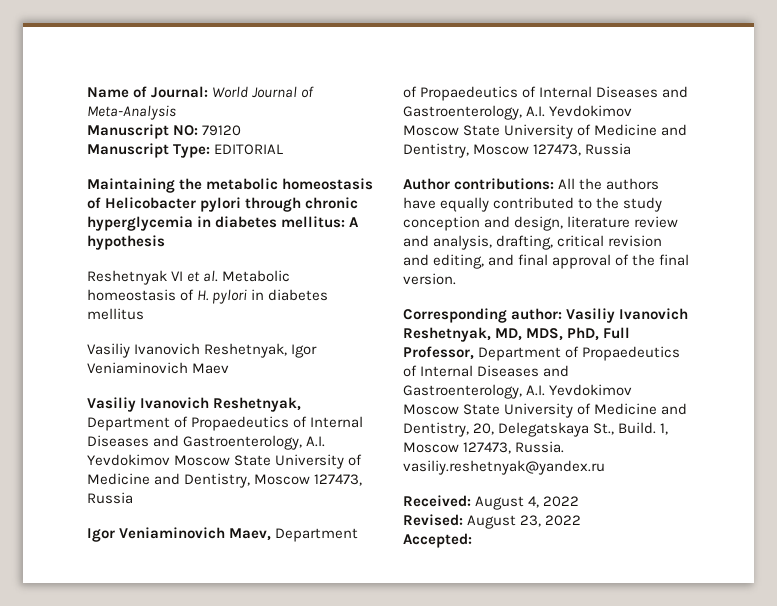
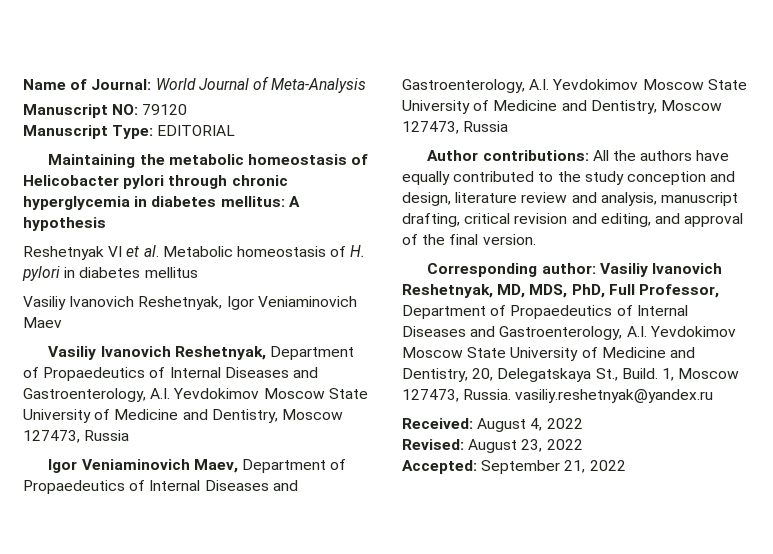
(493, 242) none -> [660,192,738,206] manuscript
[518,254,549,266] final -> (680, 218) none
(472, 540) none -> [481,460,626,474] September 21, 2022

